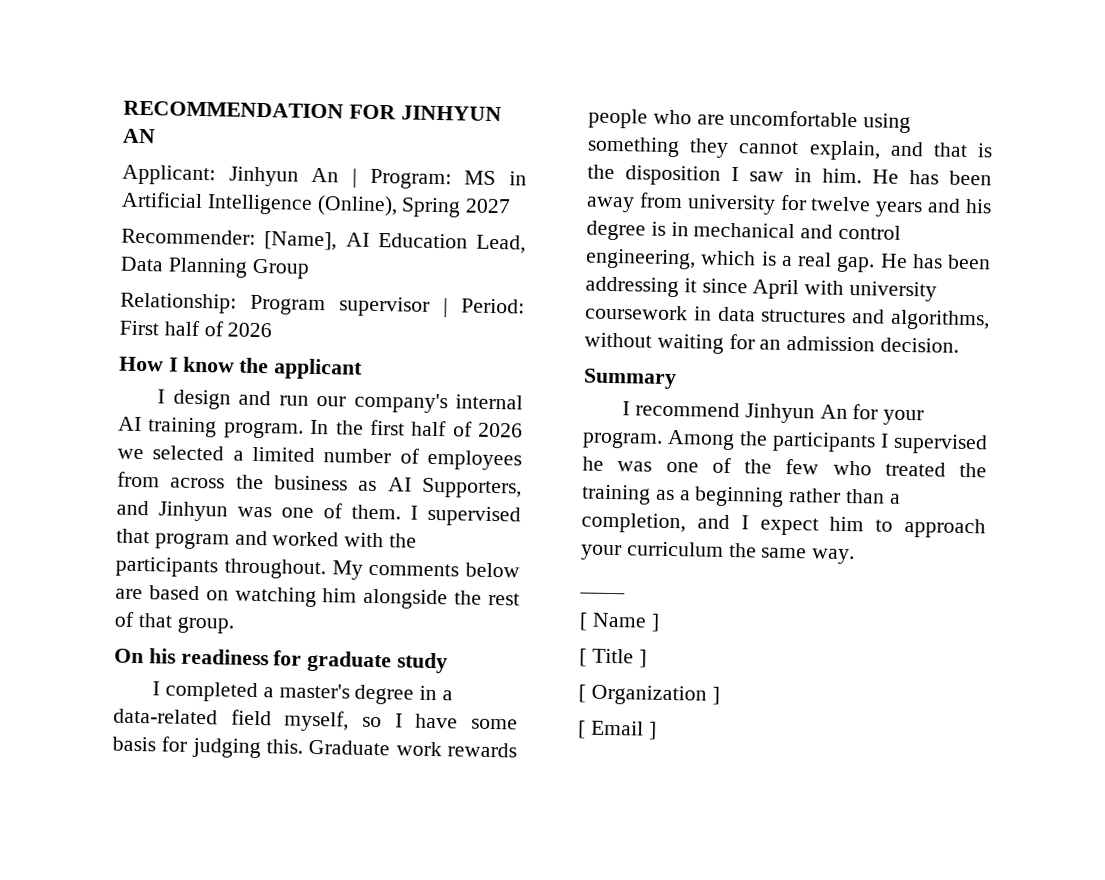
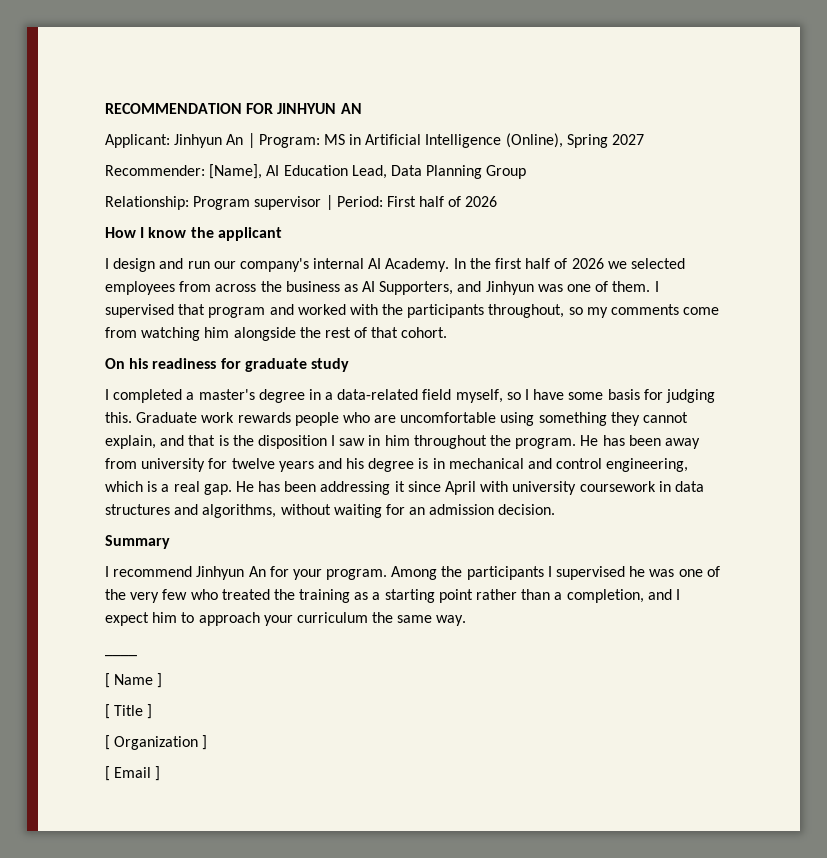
[148,417,304,439] training program. -> [385,258,450,272] Academy.
[232,446,420,464] a limited number of -> (685, 263) none
[223,558,520,580] [115,585,229,601] throughout. My comments below are based on -> [488,304,720,318] [105,327,137,338] throughout, so my comments come from
[176,616,234,634] group. -> [401,327,448,338] cohort.
[822,168,862,184] him. -> [384,435,577,449] him throughout the program.
(772, 466) none -> [130,592,160,603] very
[694,486,785,507] beginning -> [384,589,473,603] starting point

